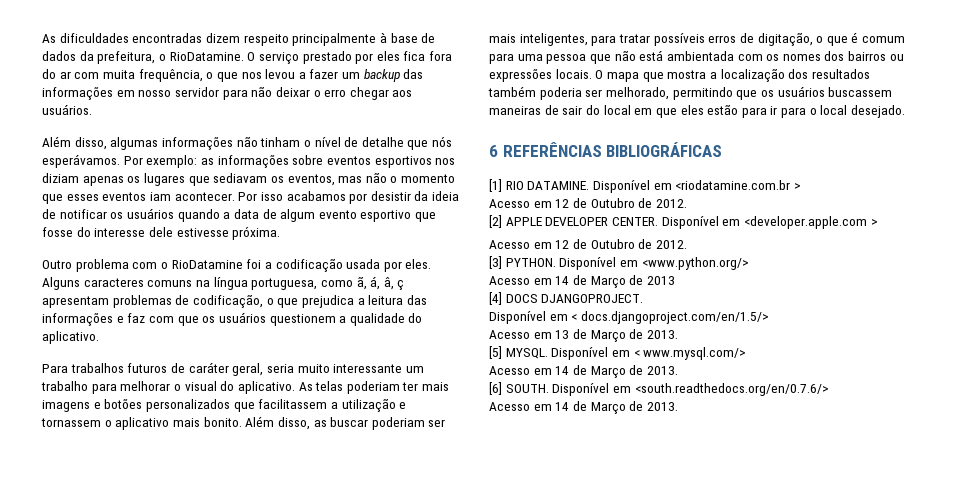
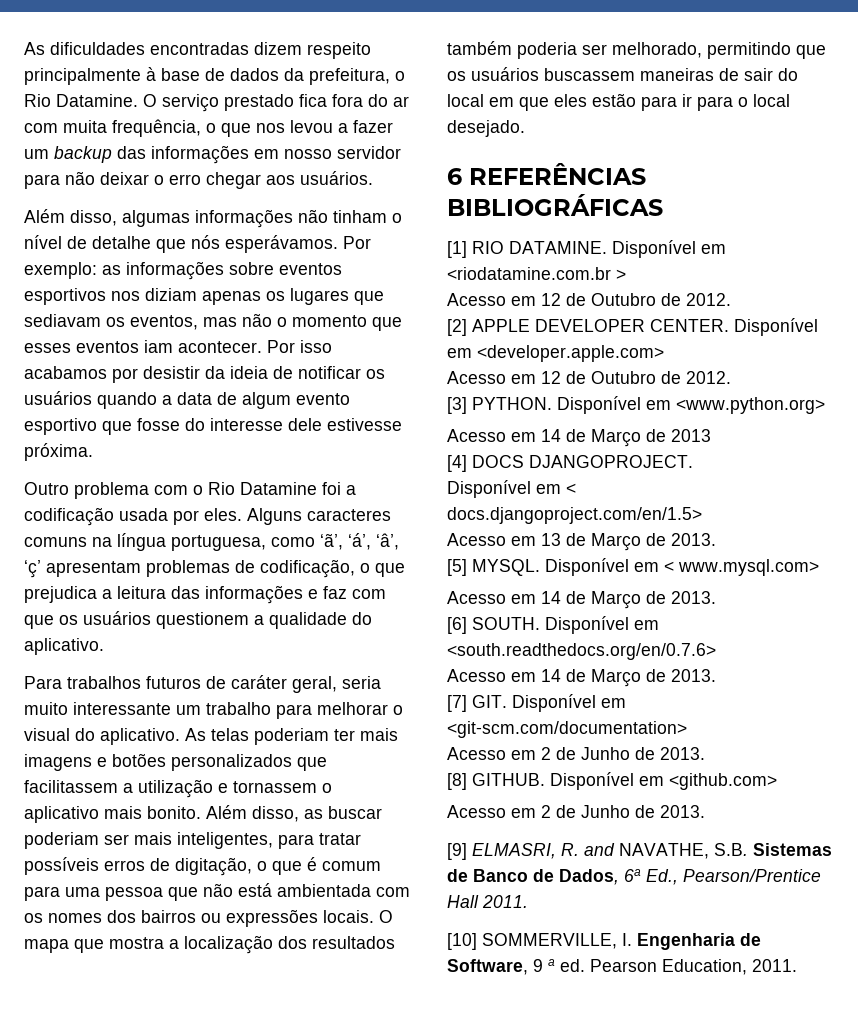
[169,52,244,61] RioDatamine. -> [24,94,138,107] Rio Datamine.
[355,51,400,64] por eles -> (294, 102) none
[171,260,243,269] RioDatamine -> [208,482,317,495] Rio Datamine
[356,276,405,290] ã, á, â, ç -> [320,533,399,550] [24,560,41,578] ‘ã’, ‘á’, ‘â’, ‘ç’
[743,216,878,229] <developer.apple.com > -> [477,345,664,362] <developer.apple.com>
[641,257,749,270] <www.python.org/> -> [676,397,825,414] <www.python.org>
[580,311,769,324] docs.djangoproject.com/en/1.5/> -> [447,507,702,524] docs.djangoproject.com/en/1.5>
[643,347,747,360] www.mysql.com/> -> [678,559,819,576] www.mysql.com>
[634,383,829,396] [489,401,678,414] <south.readthedocs.org/en/0.7.6/> // Acesso em 14 de Março de 2013. -> [447,643,716,660] [447,669,716,687] [447,694,626,712] [447,721,687,738] [447,747,705,760] [447,772,777,790] [447,805,705,818] [447,843,832,860] [447,869,821,885] [447,895,528,908] [447,933,761,950] [447,959,797,975] <south.readthedocs.org/en/0.7.6> // Acesso em 14 de Março de 2013. // [7] GIT. Disponível em <git-scm.com/documentation> // Acesso em 2 de Junho de 2013. // [8] GITHUB. Disponível em <github.com> // Acesso em 2 de Junho de 2013. // [9] ELMASRI, R. and NAVATHE, S.B. Sistemas de Banco de Dados, 6a Ed., Pearson/Prentice Hall 2011. // [10] SOMMERVILLE, I. Engenharia de Software, 9 a ed. Pearson Education, 2011.

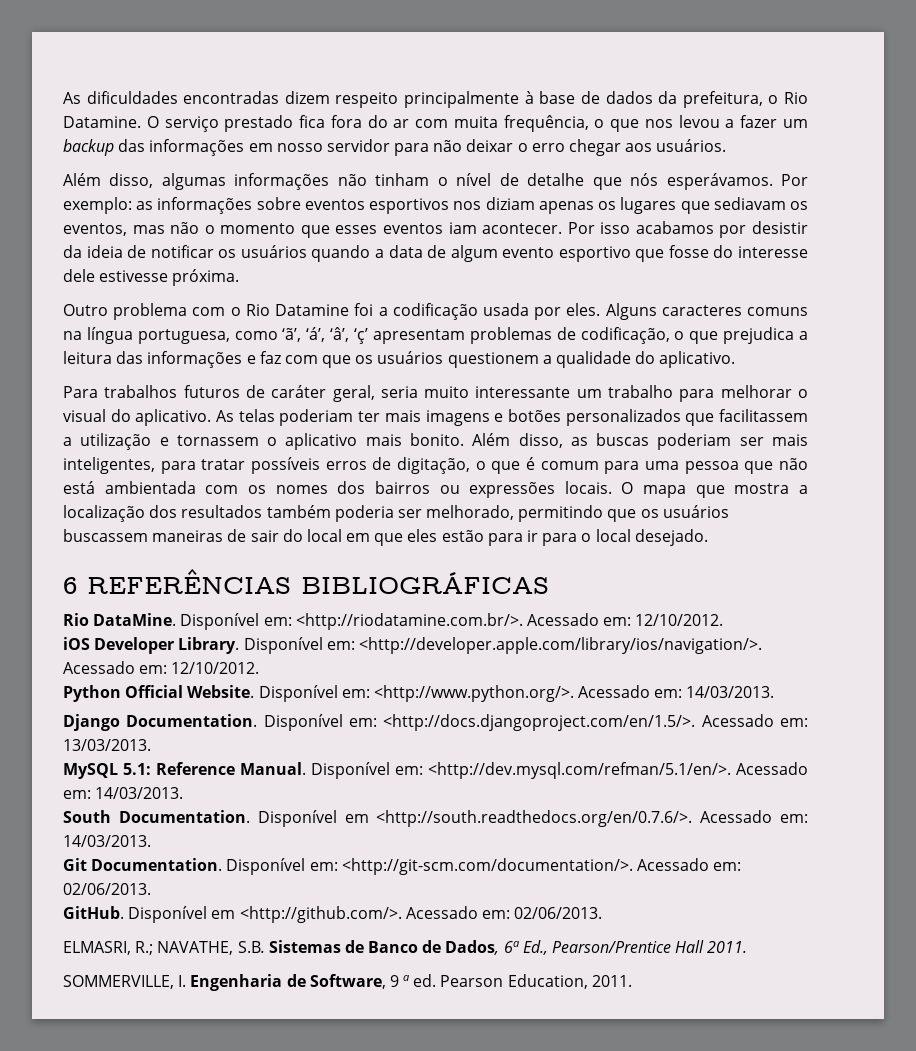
[328,806,382,819] buscar -> [596,433,650,446] buscas
[447,240,726,258] [447,267,626,280] [447,293,731,306] [447,318,818,336] [447,345,664,362] [447,371,731,384] [447,396,825,414] [447,429,711,447] [447,455,693,472] [447,480,576,498] [447,507,702,524] [447,533,716,551] [447,558,819,576] [447,591,716,609] [447,616,659,634] [447,643,716,660] [447,669,716,687] [447,694,626,712] [447,721,687,738] [447,747,705,760] [447,772,777,790] [447,805,705,818] [447,843,615,860] [1] RIO DATAMINE. Disponível em <riodatamine.com.br > // Acesso em 12 de Outubro de 2012. // [2] APPLE DEVELOPER CENTER. Disponível em <developer.apple.com> // Acesso em 12 de Outubro de 2012. // [3] PYTHON. Disponível em <www.python.org> // Acesso em 14 de Março de 2013 // [4] DOCS DJANGOPROJECT. // Disponível em < docs.djangoproject.com/en/1.5> // Acesso em 13 de Março de 2013. // [5] MYSQL. Disponível em < www.mysql.com> // Acesso em 14 de Março de 2013. // [6] SOUTH. Disponível em <south.readthedocs.org/en/0.7.6> // Acesso em 14 de Março de 2013. // [7] GIT. Disponível em <git-scm.com/documentation> // Acesso em 2 de Junho de 2013. // [8] GITHUB. Disponível em <github.com> // Acesso em 2 de Junho de 2013. // [9] ELMASRI, R. and -> [63,613,724,630] [63,637,762,654] [63,661,260,674] [63,685,775,702] [63,714,808,731] [63,739,151,751] [63,762,808,779] [63,787,184,799] [63,810,808,827] [63,835,151,847] [63,858,742,875] [63,883,151,895] [63,906,603,923] [63,941,154,955] Rio DataMine. Disponível em: <http://riodatamine.com.br/>. Acessado em: 12/10/2012. // iOS Developer Library. Disponível em: <http://developer.apple.com/library/ios/navigation/>. Acessado em: 12/10/2012. // Python Official Website. Disponível em: <http://www.python.org/>. Acessado em: 14/03/2013. // Django Documentation. Disponível em: <http://docs.djangoproject.com/en/1.5/>. Acessado em: 13/03/2013. // MySQL 5.1: Reference Manual. Disponível em: <http://dev.mysql.com/refman/5.1/en/>. Acessado em: 14/03/2013. // South Documentation. Disponível em <http://south.readthedocs.org/en/0.7.6/>. Acessado em: 14/03/2013. // Git Documentation. Disponível em: <http://git-scm.com/documentation/>. Acessado em: 02/06/2013. // GitHub. Disponível em <http://github.com/>. Acessado em: 02/06/2013. // ELMASRI, R.;
[447,933,477,950] [10] -> (748, 947) none

